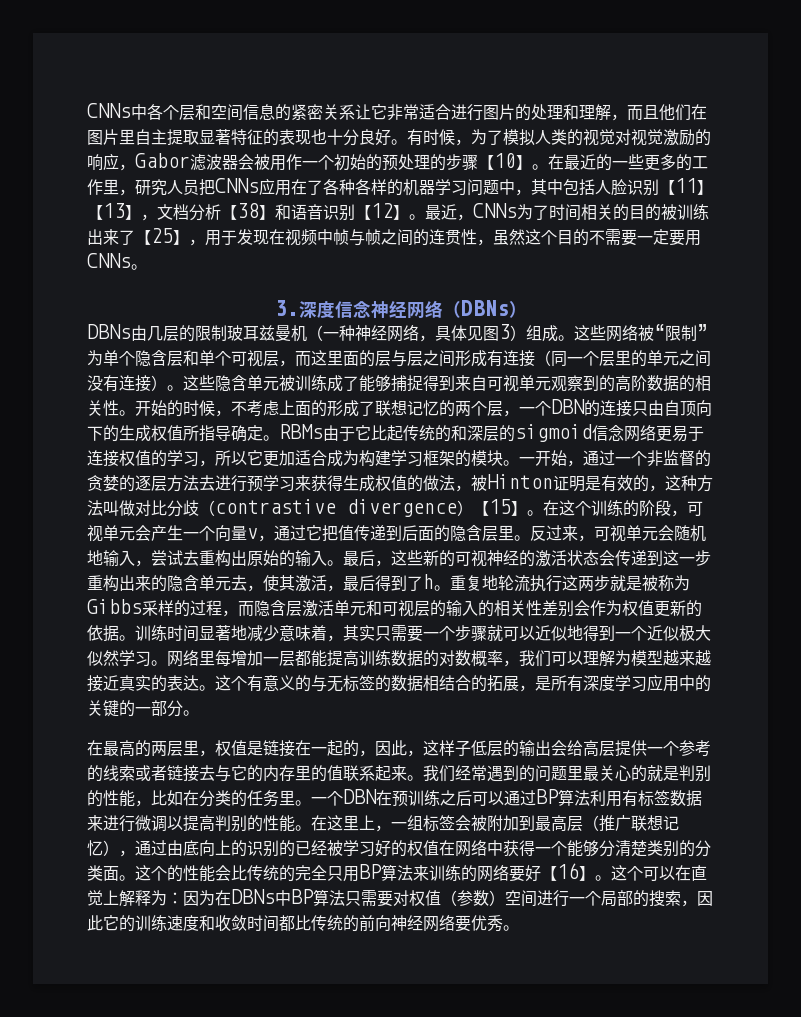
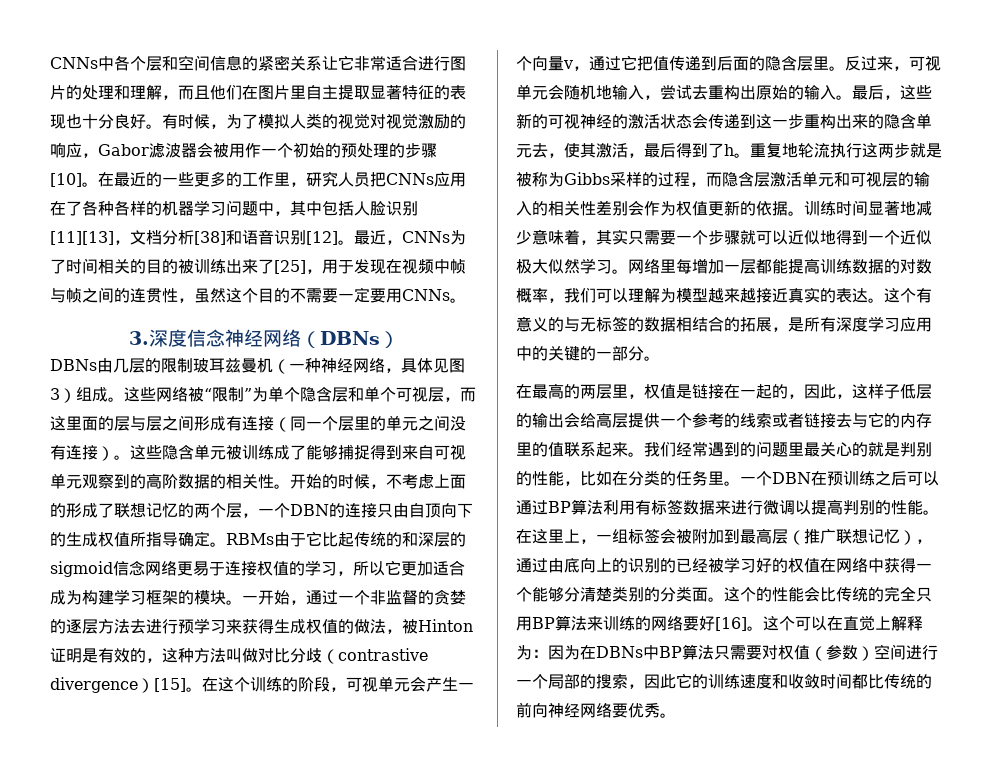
[478,153,532,170] 【10】 -> [50,173,82,187] [10]
[659,178,713,195] [87,203,141,220] 【11】【13】 -> [50,231,114,245] [11][13]
[221,203,275,220] 【38】 -> [194,231,226,245] [38]
[355,203,409,220] 【12】 -> [306,231,338,245] [12]
[135,228,189,245] 【25】 -> [274,260,306,274] [25]
[473,499,527,516] 【15】 -> [154,678,186,692] [15]
[541,863,595,881] 【16】 -> [715,617,747,631] [16]

